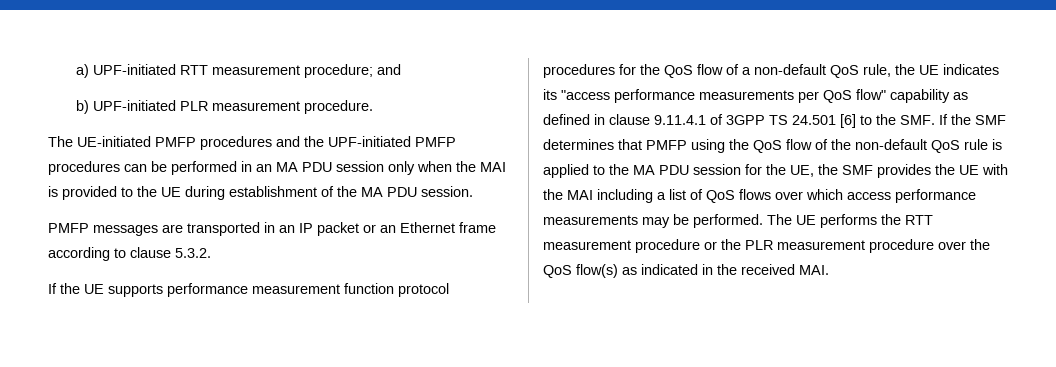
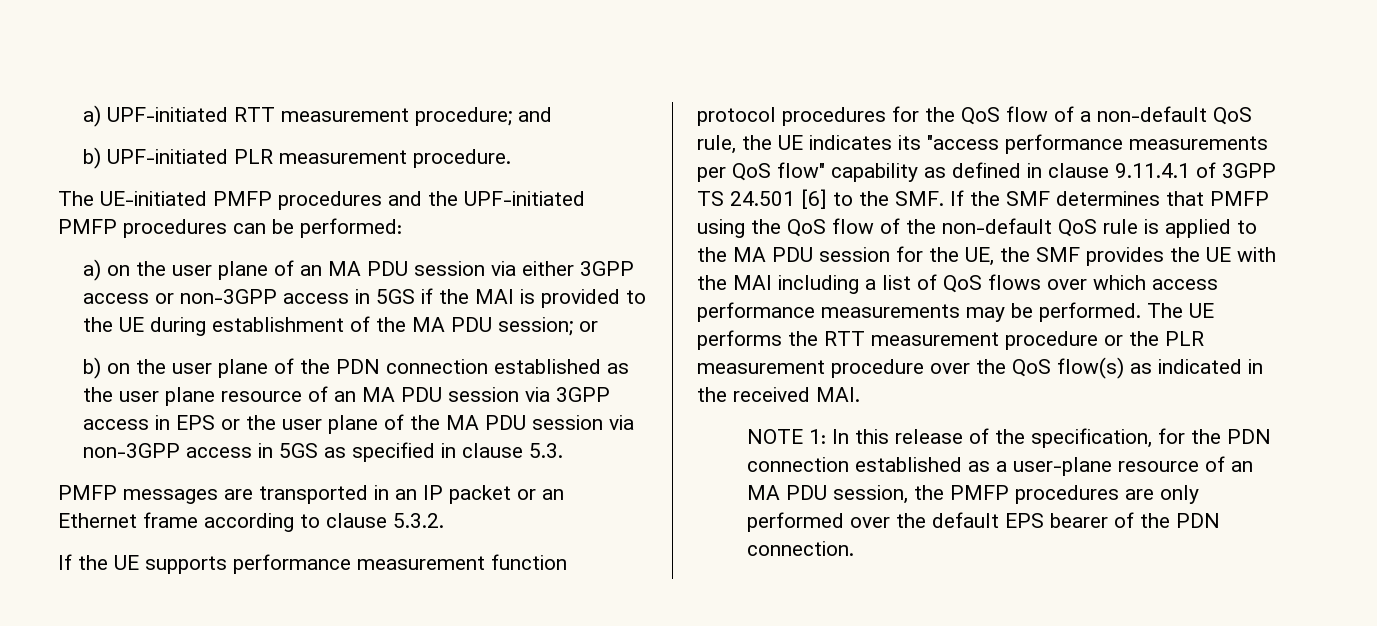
[171,161,452,175] performed in an MA PDU session only when -> [300,218,402,238] [83,259,635,281] [83,288,434,304] performed: // a) on the user plane of an MA PDU session via either 3GPP access or non-3GPP access in 5GS if
[421,186,473,197] session. -> [498,317,599,336] [83,357,630,379] [83,386,611,406] [83,414,635,434] [83,442,564,462] session; or // b) on the user plane of the PDN connection established as the user plane resource of an MA PDU session via 3GPP access in EPS or the user plane of the MA PDU session via non-3GPP access in 5GS as specified in clause 5.3.
(829, 270) none -> [747,428,1272,448] [747,456,1254,476] [747,485,1200,504] [747,512,1221,532] [747,541,855,556] // NOTE 1: In this release of the specification, for the PDN connection established as a user-plane resource of an MA PDU session, the PMFP procedures are only performed over the default EPS bearer of the PDN connection.

